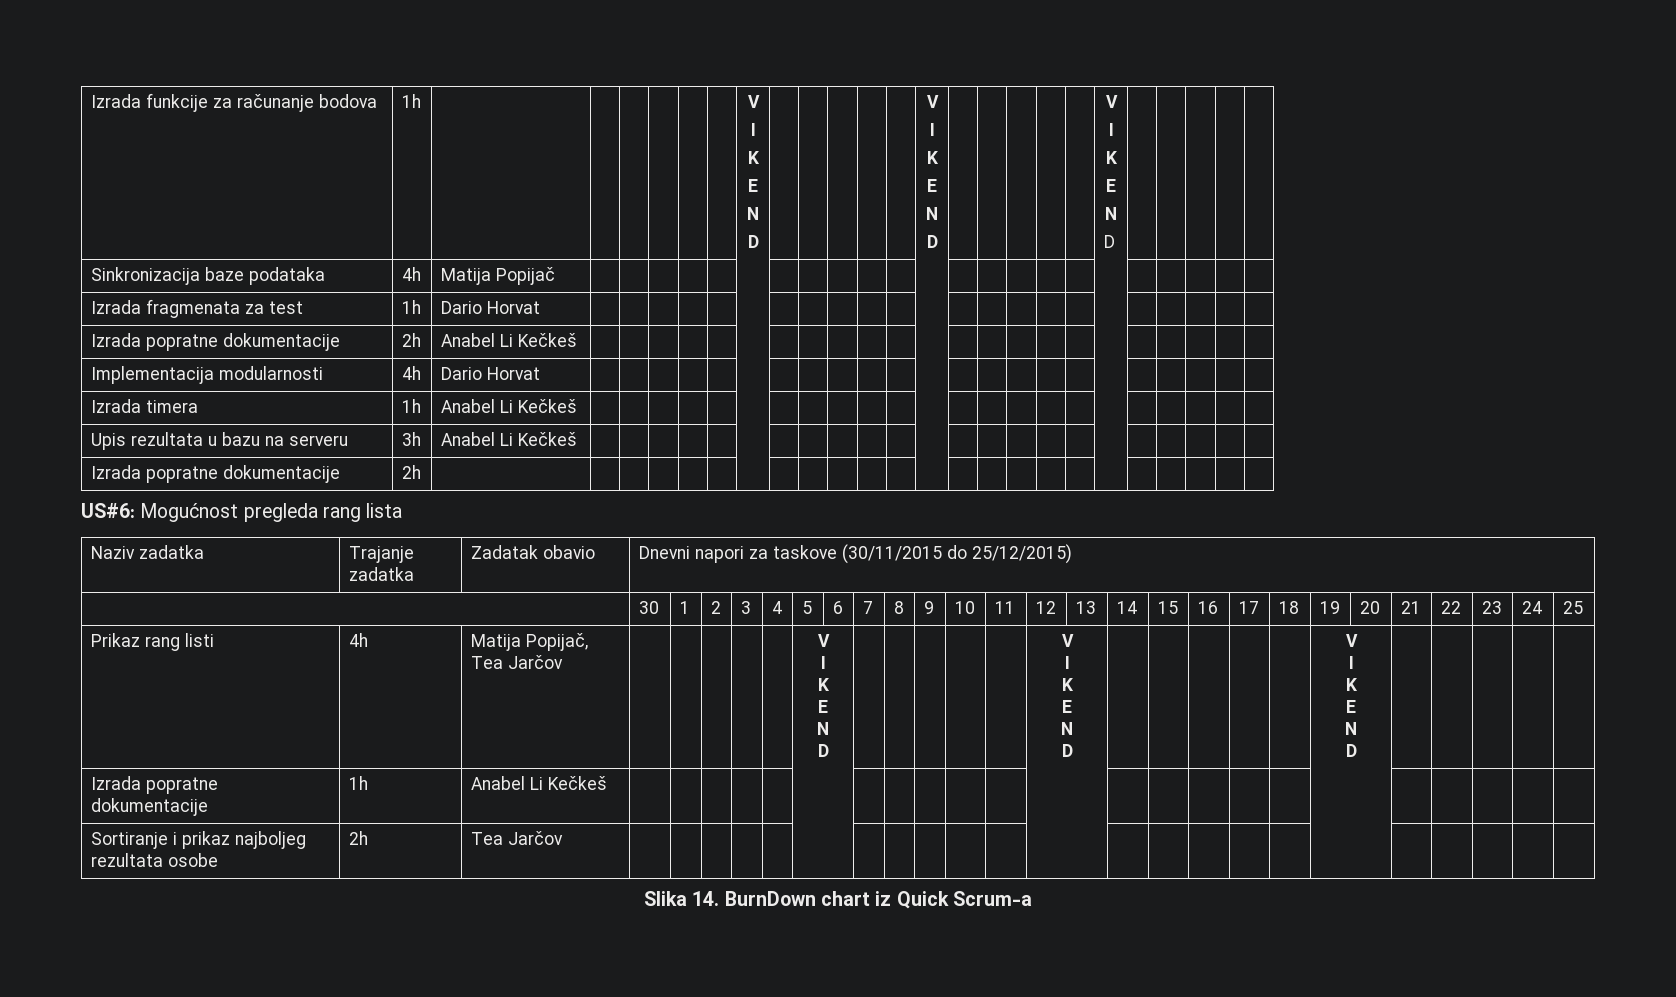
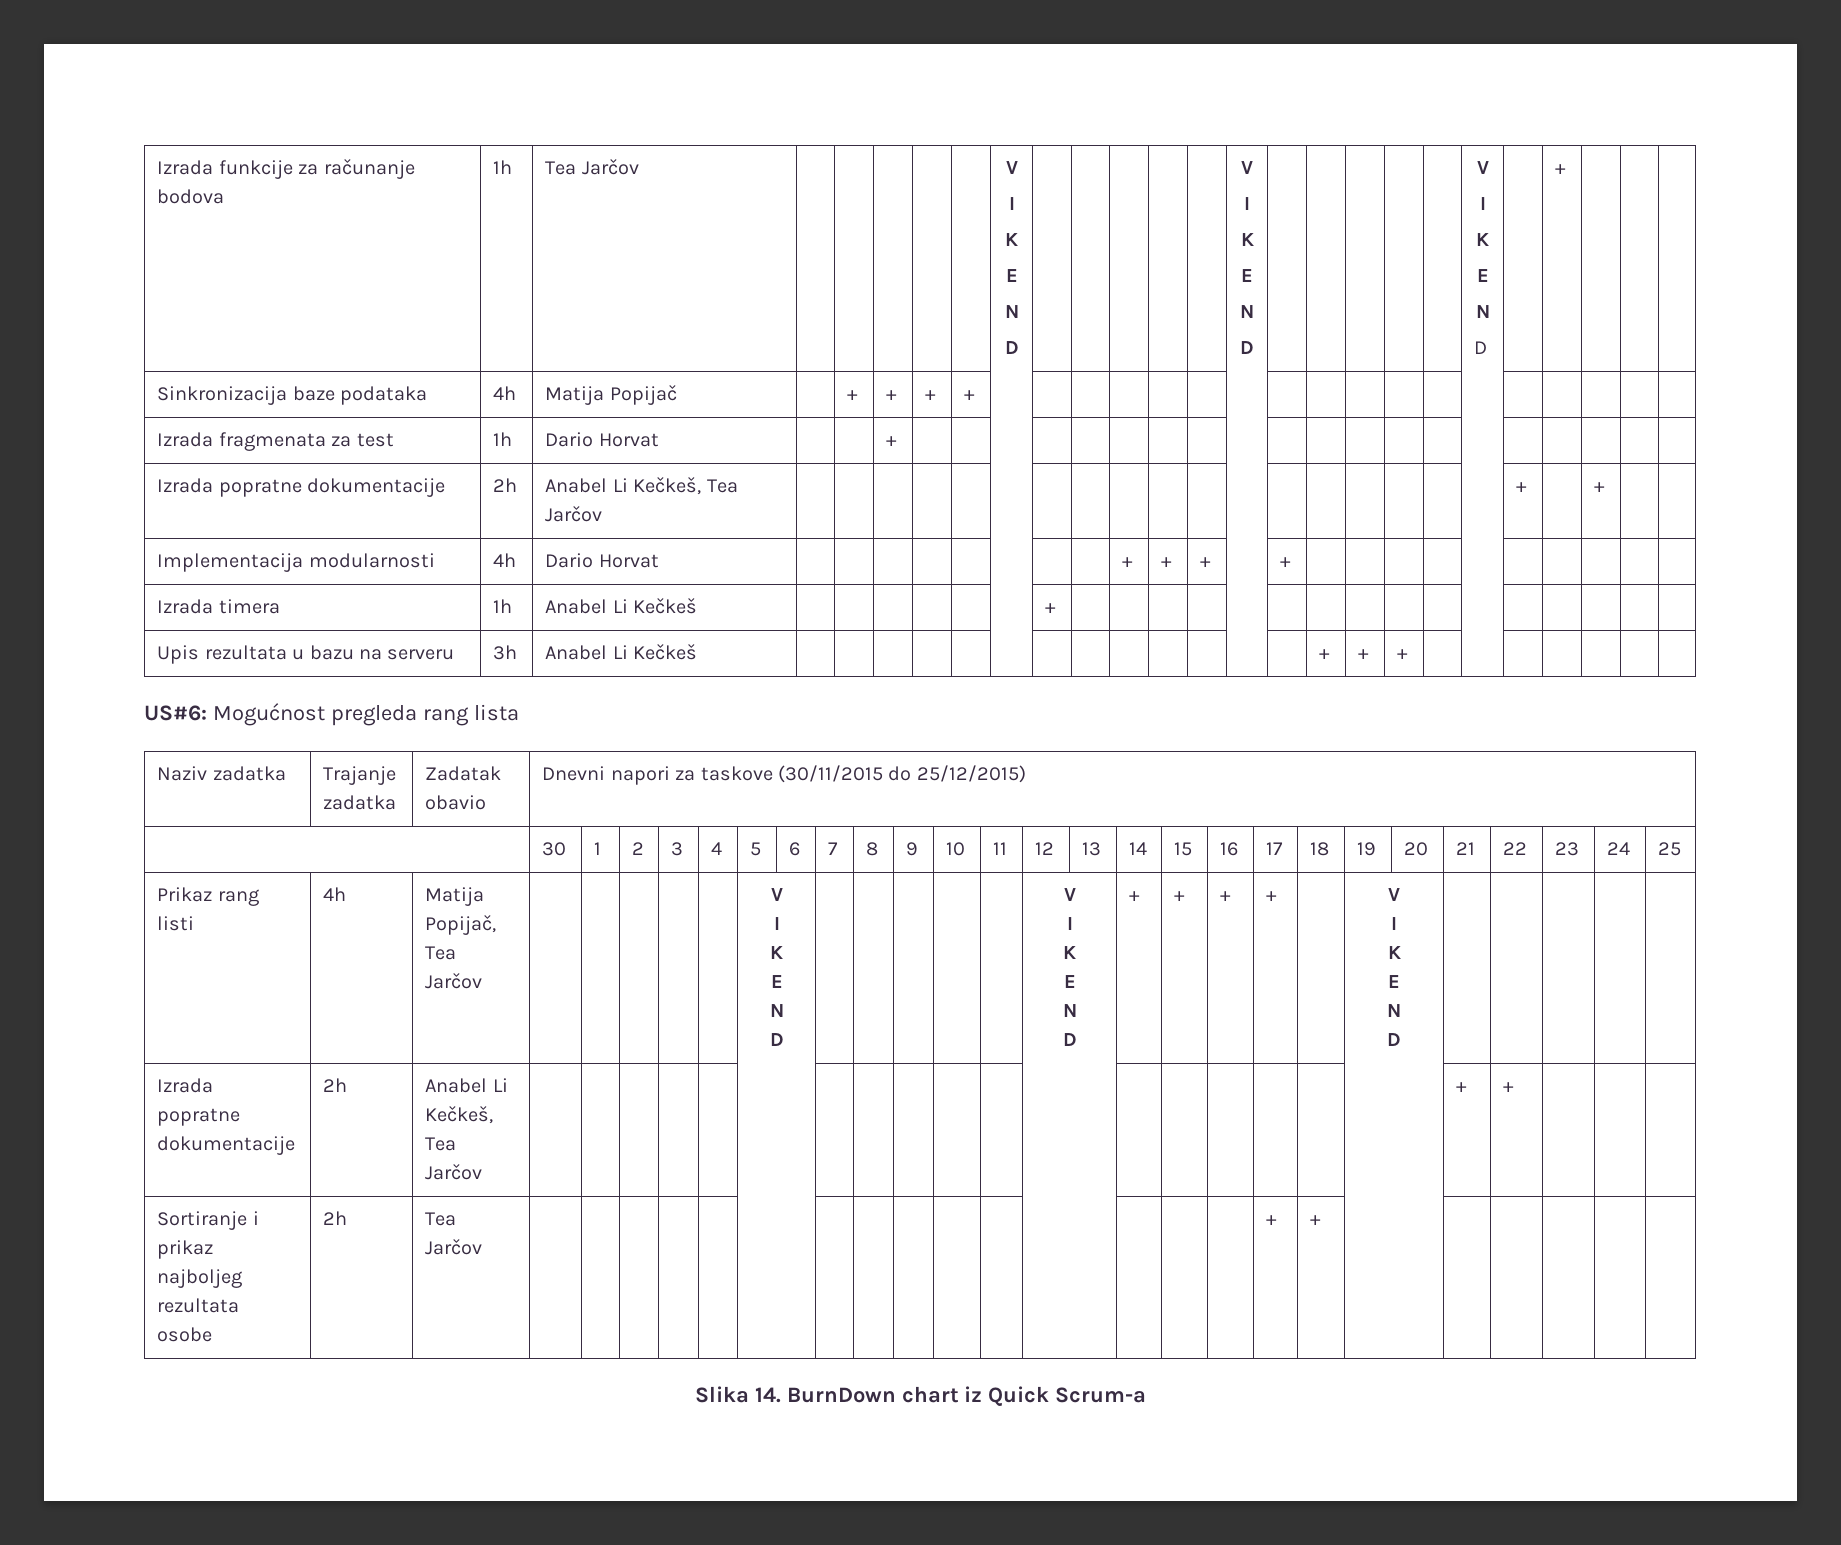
(421, 101) none -> [545,159,639,175] Tea Jarčov
(1115, 241) none -> [1555,164,1567,174] +
(555, 276) | | | -> [847,390,859,400] [886,390,898,400] [925,390,937,400] [964,390,976,400] + | + | + | +
[90,333,340,351] [401,333,421,347] [440,333,577,347] | | | | | | | | | | | | | | | | | | | | // Izrada popratne dokumentacije | 2h | Anabel Li Kečkeš | | | | | | | | | | | | | | | | | | | | | -> [886,436,898,446] [157,478,446,497] [493,478,518,492] [545,477,738,495] [545,506,603,522] [1516,482,1528,492] [1594,482,1606,492] + | | | | | | | | | | | | | | | | | | | | // Izrada popratne dokumentacije | 2h | Anabel Li Kečkeš, Tea Jarčov | | | | | | | | | | | | | | | | | | | + | | +
(540, 373) | | | | -> [1122,557,1134,567] [1161,557,1173,567] [1200,557,1212,567] [1280,557,1292,567] + | + | + | | +
(577, 406) none -> [1045,603,1057,613] +
[90,465,340,483] [401,465,421,479] | | | | | | | | | // Izrada popratne dokumentacije | 2h | | | | | | | | | | | | | | | | | -> [1319,649,1331,659] [1358,649,1370,659] [1397,649,1409,659] + | + | +
(1073, 750) | | | -> [1129,891,1141,901] [1174,891,1186,901] [1220,891,1232,901] [1266,891,1278,901] + | + | + | +
[348,776,368,790] [470,776,607,790] 1h | Anabel Li Kečkeš | | | | | | | | | | | | | | | | | | | | -> [323,1078,348,1092] [425,1078,508,1093] [425,1106,494,1124] [425,1137,457,1151] [425,1164,483,1180] [1456,1082,1468,1092] [1503,1082,1515,1092] 2h | Anabel Li Kečkeš, Tea Jarčov | | | | | | | | | | | | | | | | | | | + | +
(563, 838) | -> [1266,1215,1278,1225] [1310,1215,1322,1225] + | +

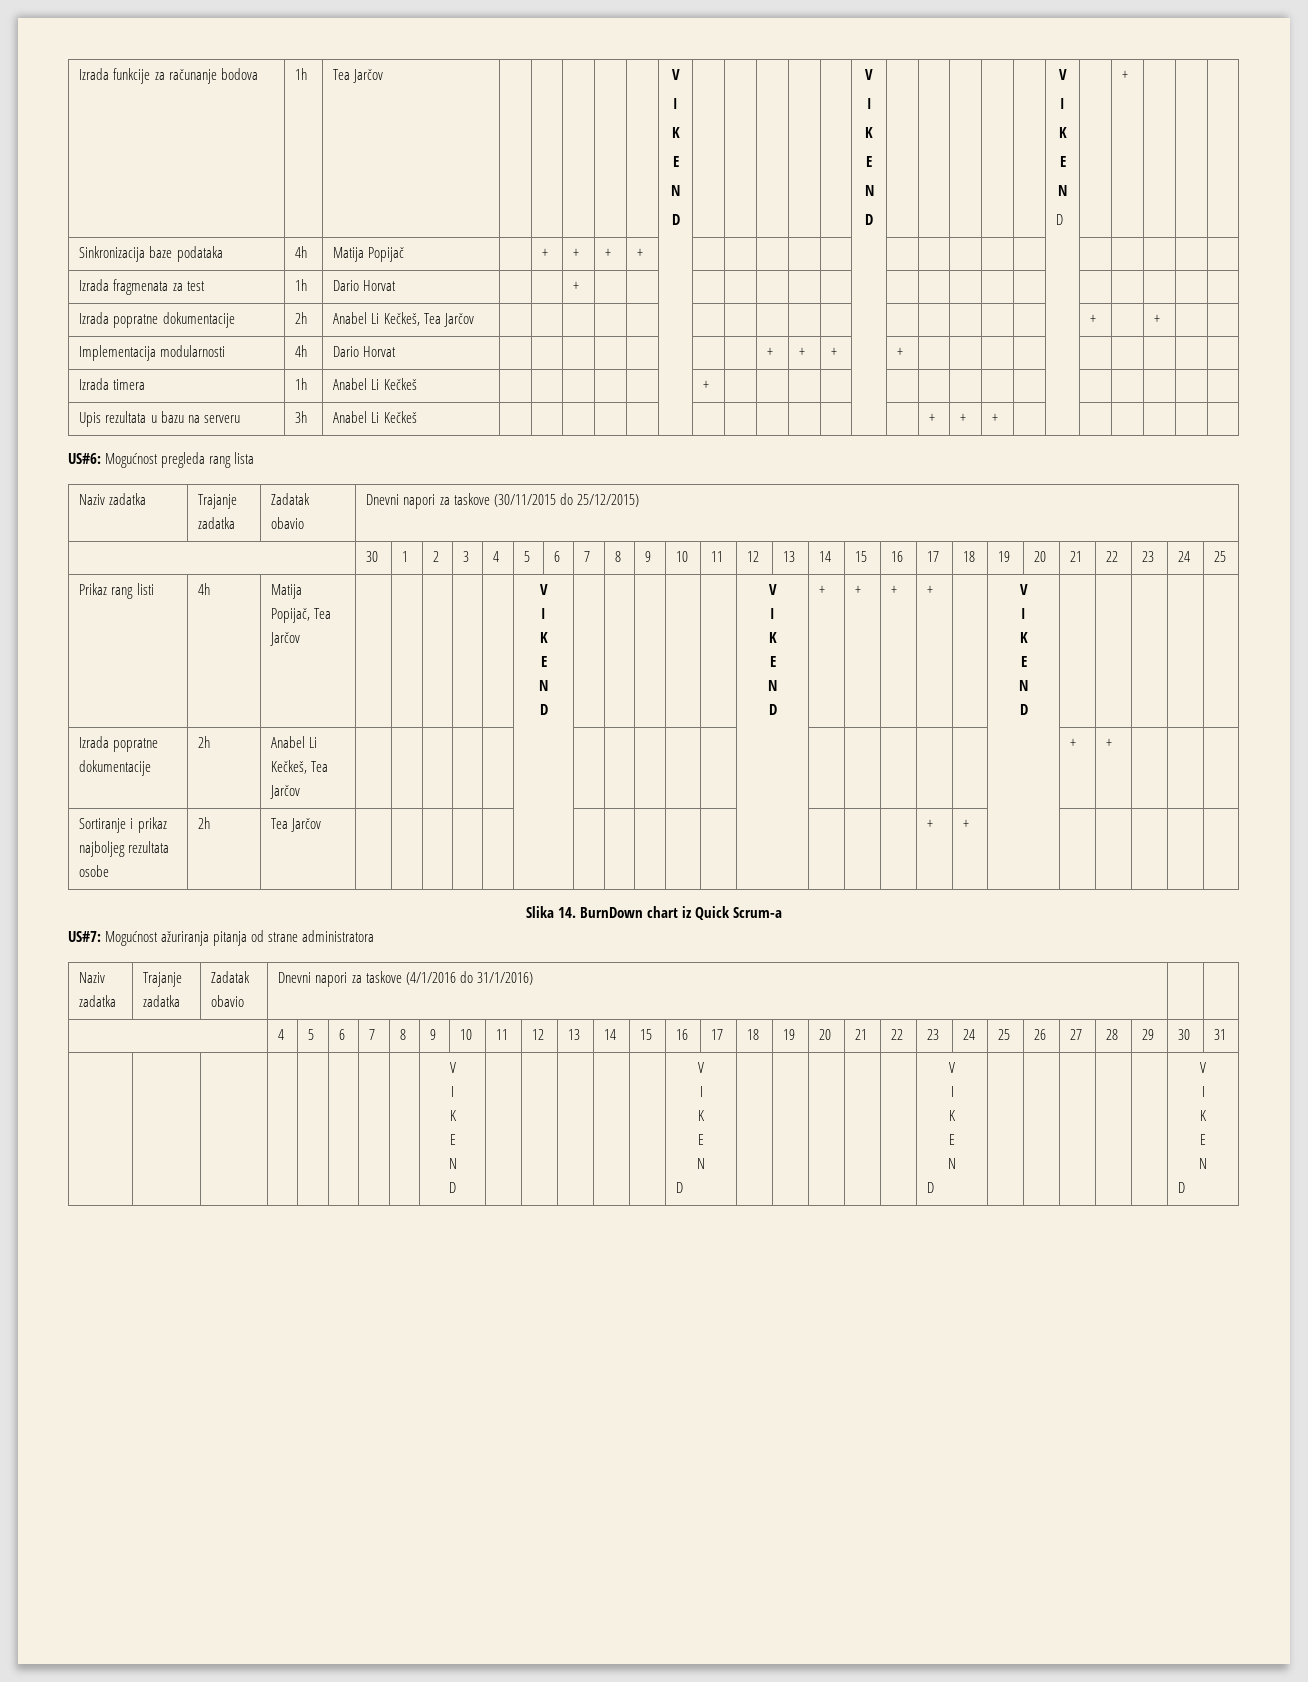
(1147, 1395) none -> [68,930,375,946] [79,972,106,983] [79,995,117,1007] [143,972,183,987] [143,995,181,1007] [211,971,251,983] [211,995,245,1007] [278,971,533,987] [278,1029,285,1040] [308,1029,315,1040] [339,1029,346,1040] [369,1029,376,1040] [400,1029,407,1040] [430,1029,437,1040] [460,1029,473,1040] [496,1029,509,1040] [532,1029,545,1040] [568,1029,581,1040] [604,1029,617,1040] [640,1029,653,1040] [676,1029,689,1040] [711,1029,724,1040] [747,1029,760,1040] [783,1029,796,1040] [819,1029,832,1040] [855,1029,868,1040] [891,1029,904,1040] [927,1029,940,1040] [963,1029,976,1040] [998,1029,1011,1040] [1034,1029,1047,1040] [1070,1029,1083,1040] [1106,1029,1119,1040] [1142,1029,1155,1040] [1178,1029,1191,1040] [1214,1029,1227,1040] [449,1062,456,1073] [451,1086,454,1097] [449,1110,457,1121] [449,1134,456,1145] [448,1158,457,1169] [449,1182,456,1193] [698,1062,704,1073] [699,1086,703,1097] [698,1110,705,1121] [698,1134,704,1145] [697,1158,705,1169] [676,1182,684,1193] [949,1062,955,1073] [950,1086,954,1097] [949,1110,956,1121] [949,1134,955,1145] [948,1158,956,1169] [927,1182,935,1193] [1200,1062,1206,1073] [1201,1086,1205,1097] [1200,1110,1207,1121] [1200,1134,1206,1145] [1199,1158,1207,1169] [1178,1182,1186,1193] // US#7: Mogućnost ažuriranja pitanja od strane administratora // Naziv zadatka | Trajanje zadatka | Zadatak obavio | Dnevni napori za taskove (4/1/2016 do 31/1/2016) | | // | 4 | 5 | 6 | 7 | 8 | 9 | 10 | 11 | 12 | 13 | 14 | 15 | 16 | 17 | 18 | 19 | 20 | 21 | 22 | 23 | 24 | 25 | 26 | 27 | 28 | 29 | 30 | 31 // | | | | | | | | V // I // K // E // N // D | | | | | | V // I // K // E // N // D | | | | | | V // I // K // E // N // D | | | | | | V // I // K // E // N // D

